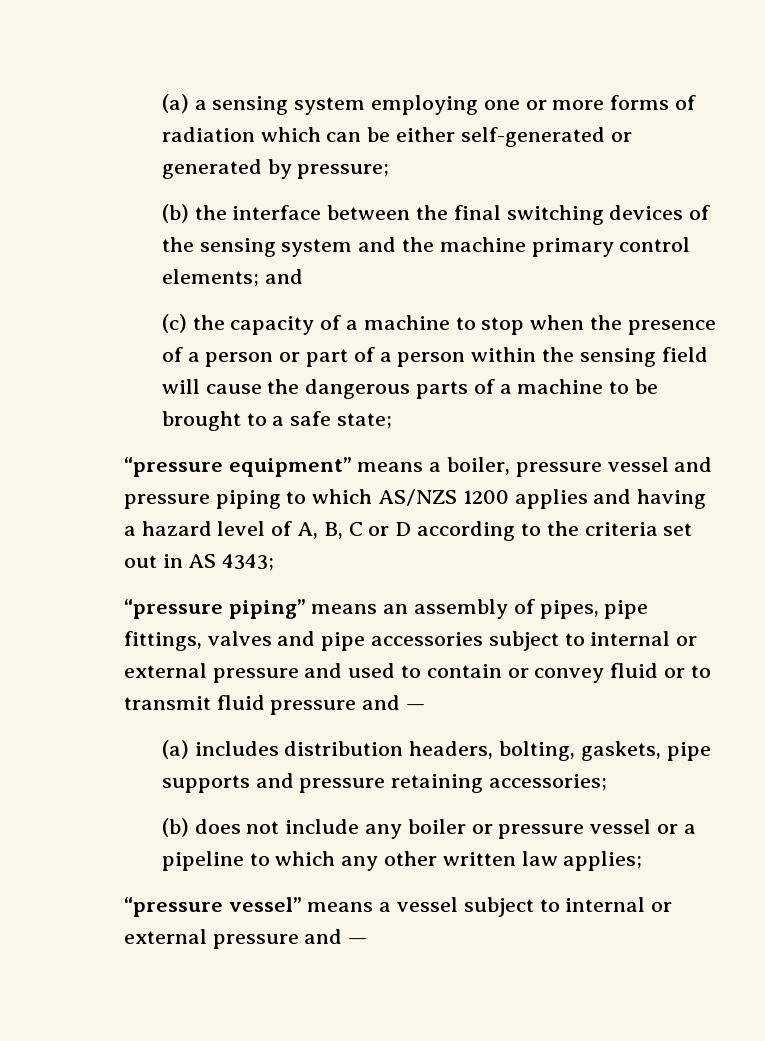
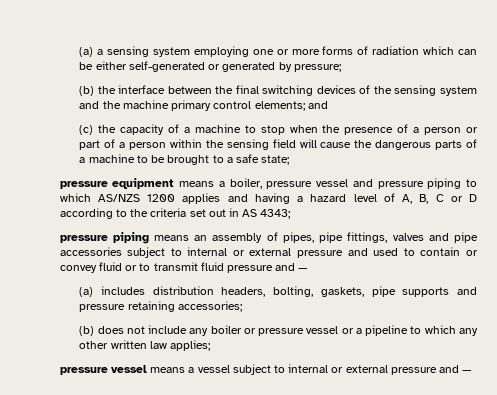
[123,457,352,477] “pressure equipment” -> [59,178,175,189] pressure equipment
[123,599,306,619] “pressure piping” -> [59,232,149,244] pressure piping
[123,897,302,917] “pressure vessel” -> [59,365,147,375] pressure vessel

